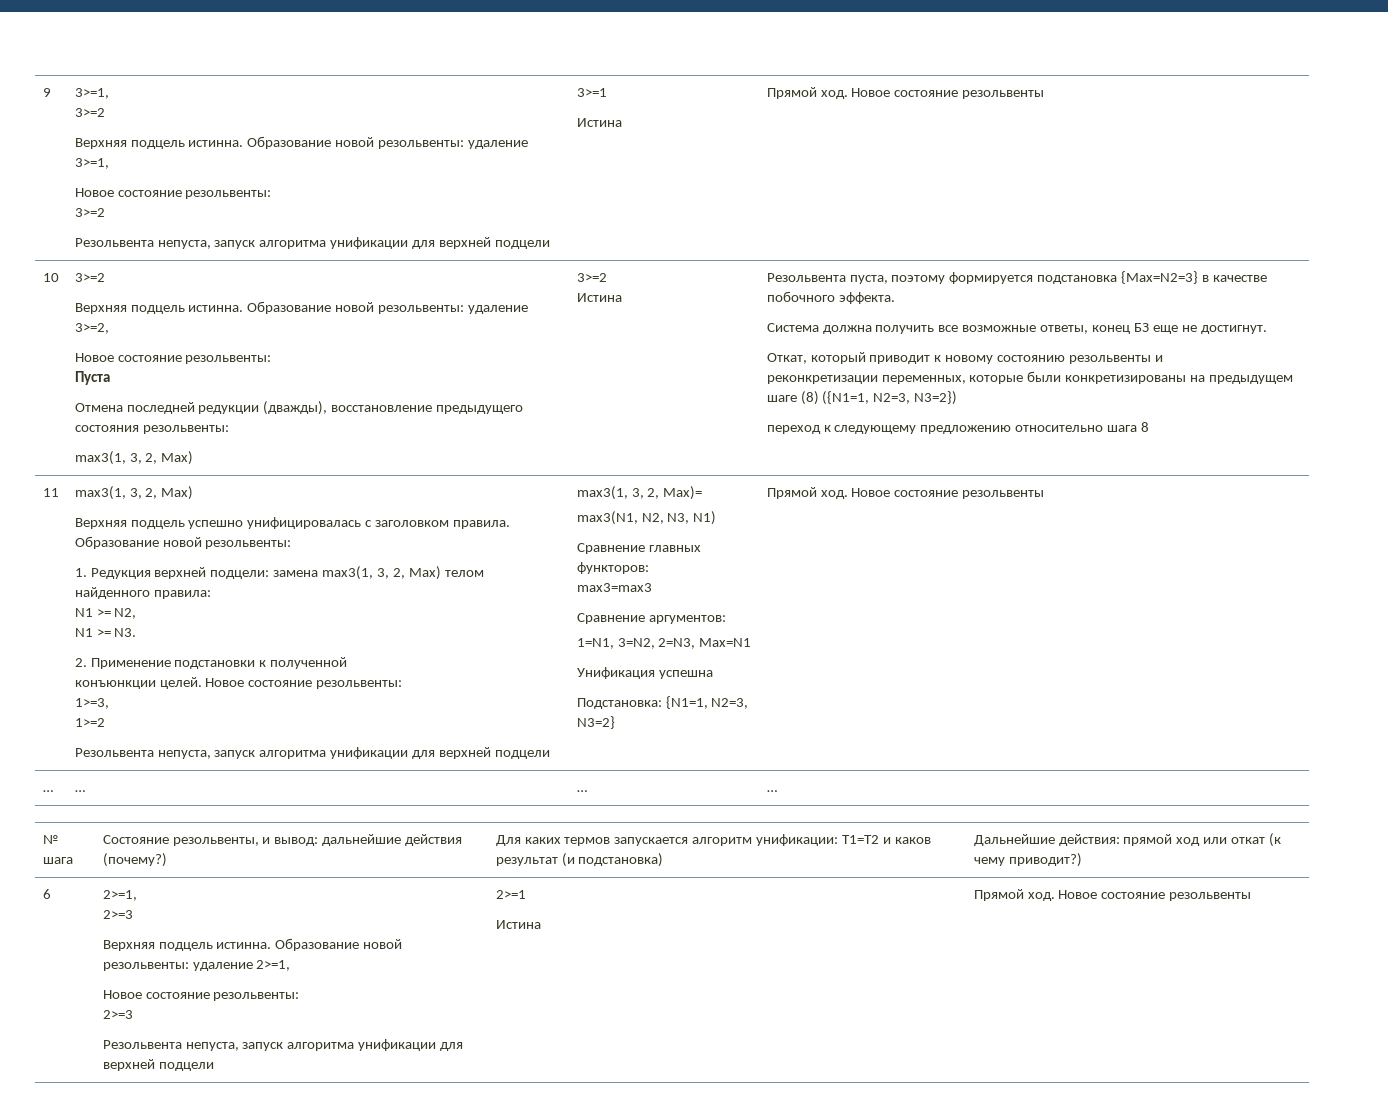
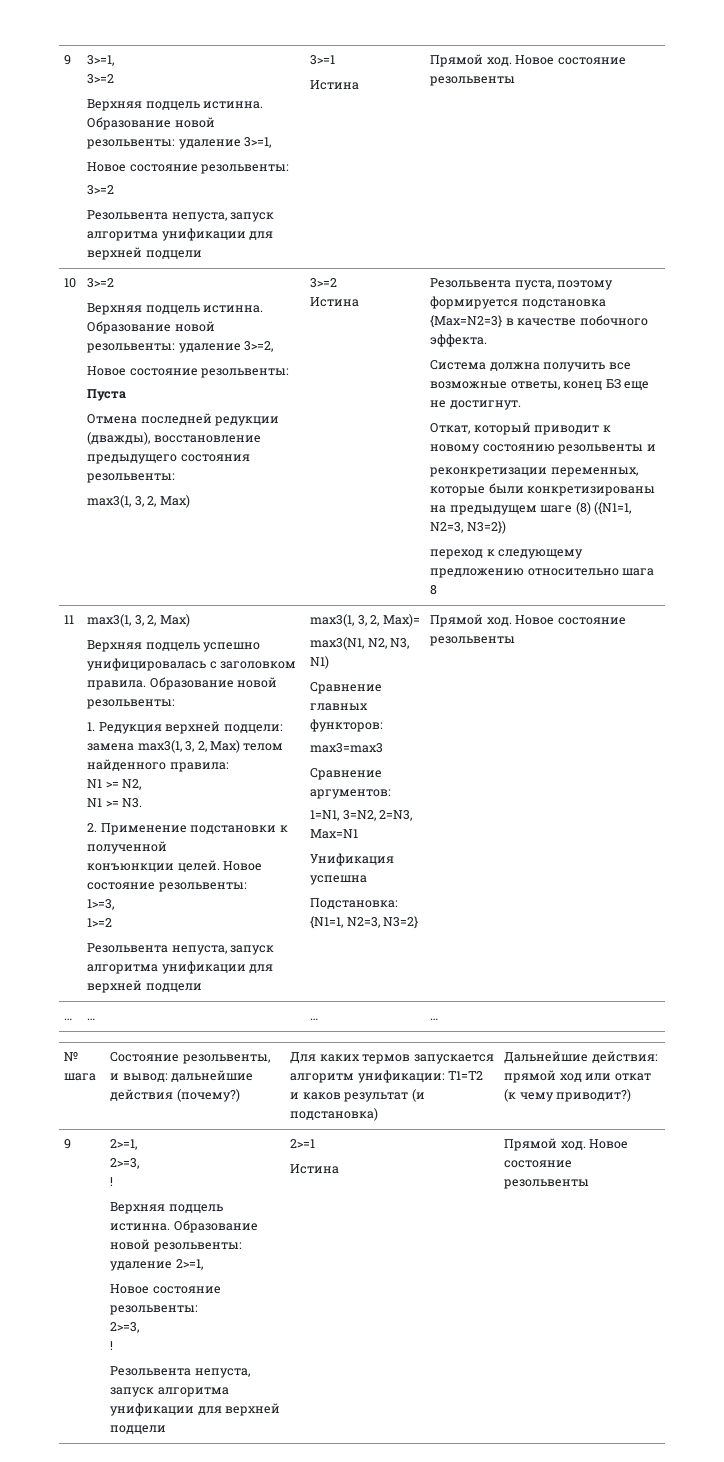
[42,889,51,899] [102,890,137,901] [102,910,133,919] 6 | 2>=1, // 2>=3 -> [64,1139,72,1149] [110,1139,138,1150] [110,1158,140,1169] [110,1177,114,1186] 9 | 2>=1, // 2>=3, // !
[102,1010,133,1019] 2>=3 -> [110,1322,140,1333] [110,1341,114,1350] 2>=3, // !

